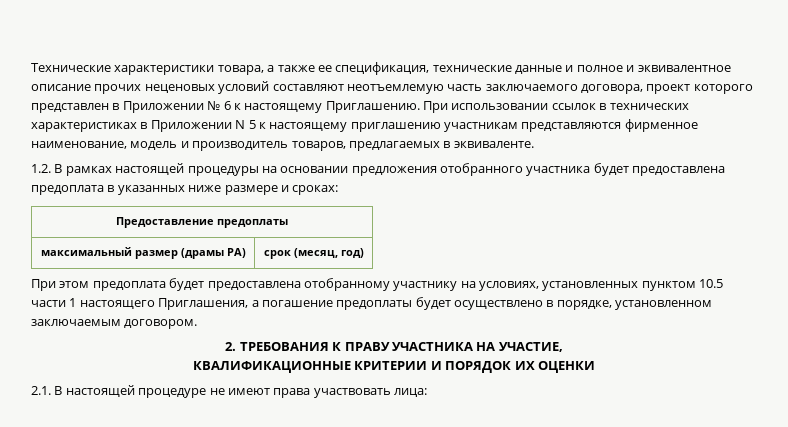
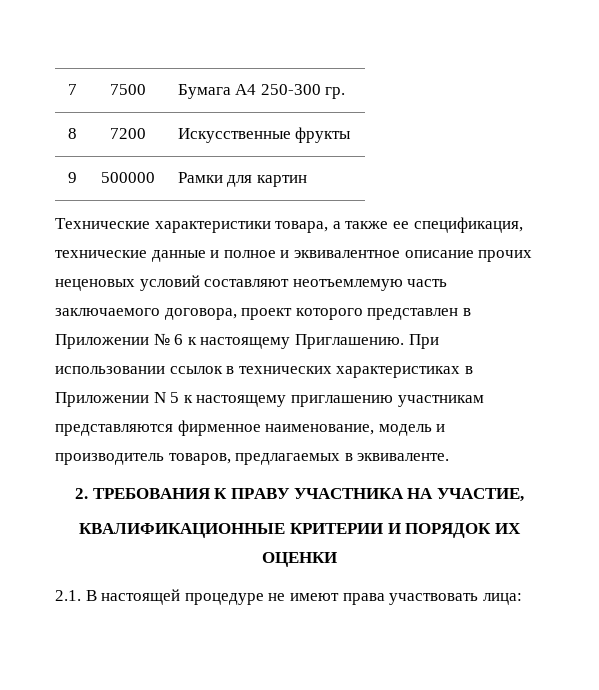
(31, 67) none -> [67,84,77,95] [109,84,146,95] [177,84,346,99] [67,128,77,139] [109,128,146,139] [177,127,352,143] [67,172,77,183] [100,172,155,183] [177,172,307,187] 7 | 7500 | Бумага А4 250-300 гр. // 8 | 7200 | Искусственные фрукты // 9 | 500000 | Рамки для картин //
[31,163,726,176] [31,185,339,195] [116,217,288,228] [40,247,246,259] [263,248,364,259] [31,278,724,291] [31,297,713,310] [31,319,198,329] // 1.2. В рамках настоящей процедуры на основании предложения отобранного участника будет предоставлена предоплата в указанных ниже размере и сроках: // Предоставление предоплаты // максимальный размер (драмы РА) | срок (месяц, год) // При этом предоплата будет предоставлена отобранному участнику на условиях, установленных пунктом 10.5 части 1 настоящего Приглашения, а погашение предоплаты будет осуществлено в порядке, установленном заключаемым договором. -> (450, 457) none

